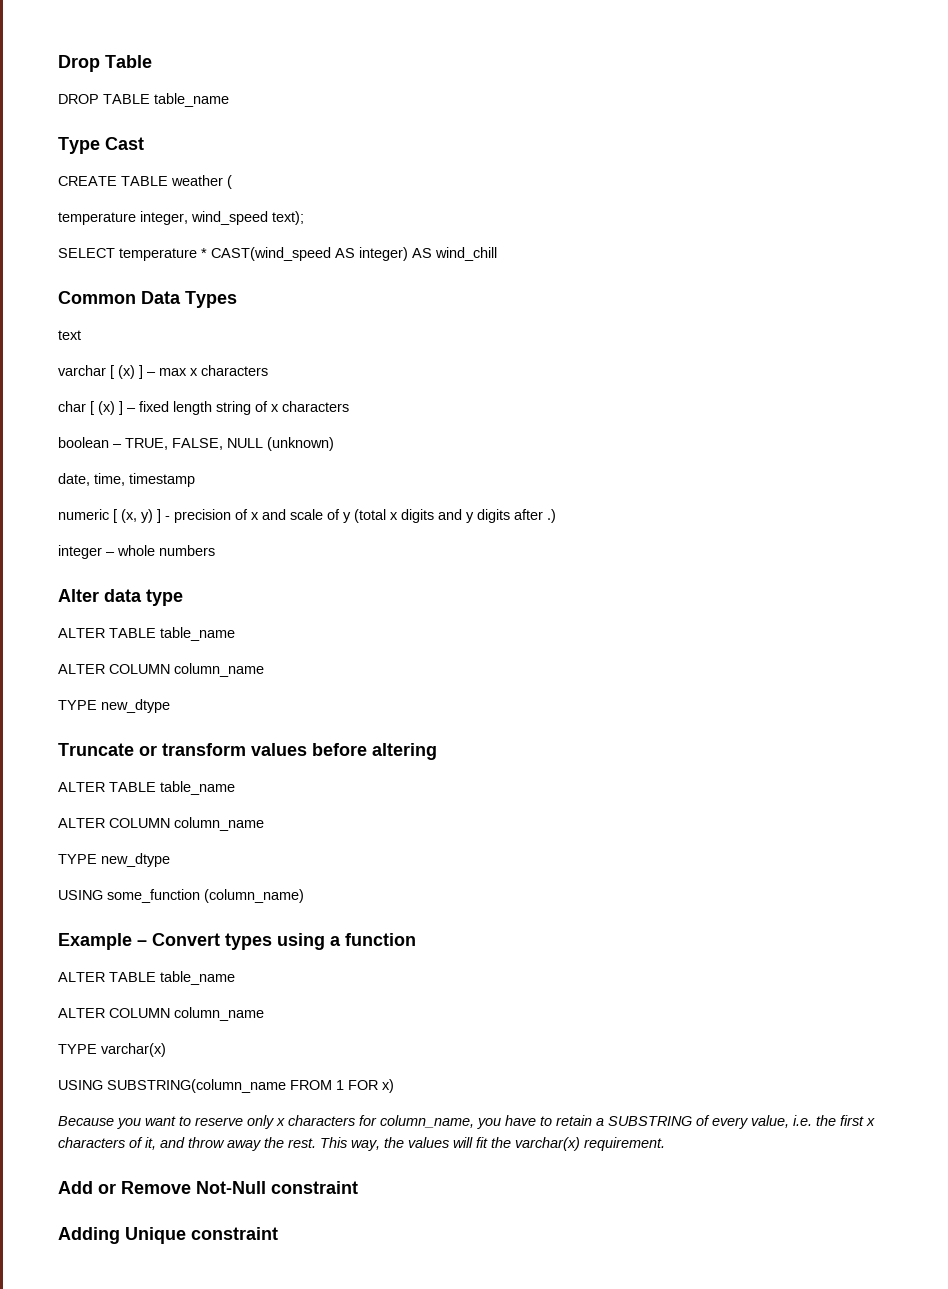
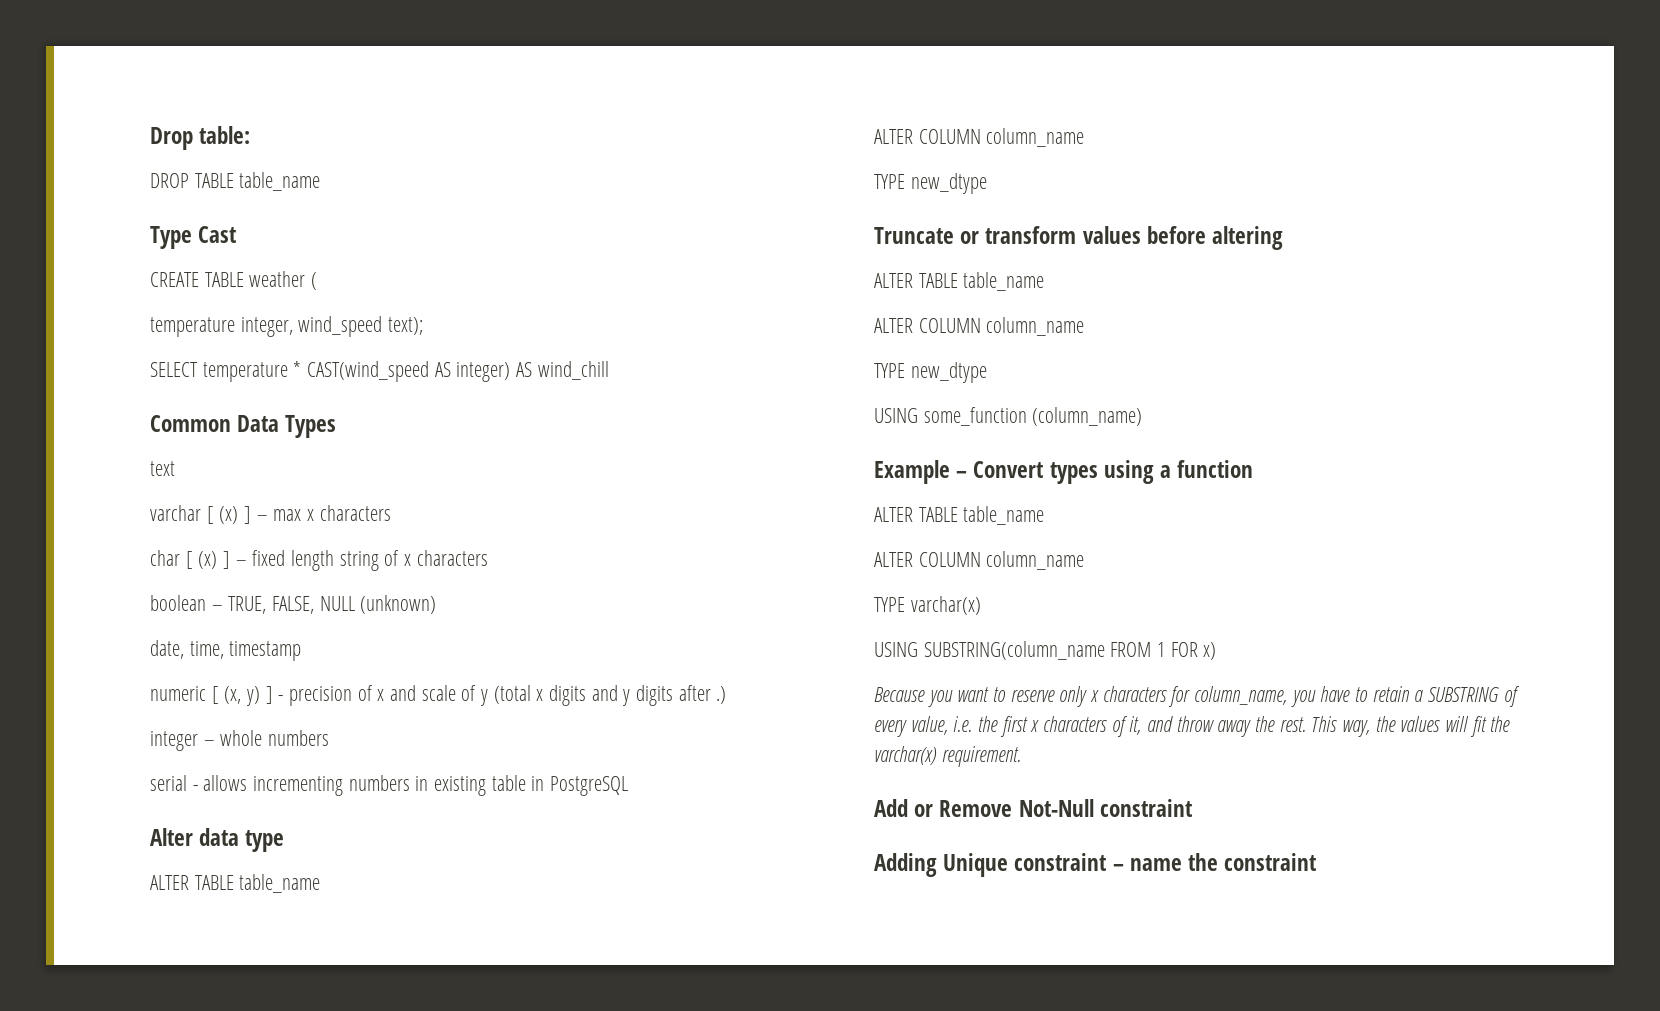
[105,55,152,68] Table -> [199,126,251,144] table:
(215, 550) none -> [150,775,629,796] // serial - allows incrementing numbers in existing table in PostgreSQL
(278, 1233) none -> [1112,853,1317,871] – name the constraint

